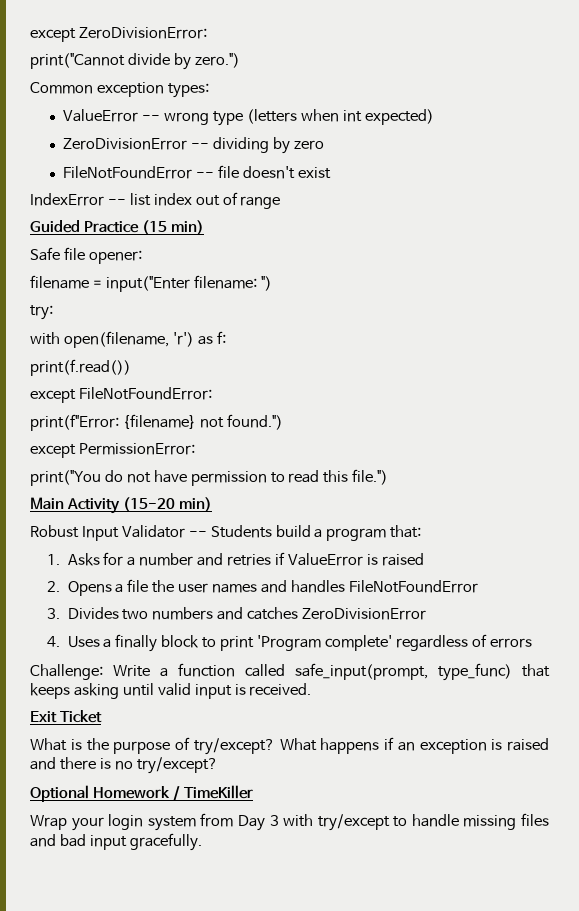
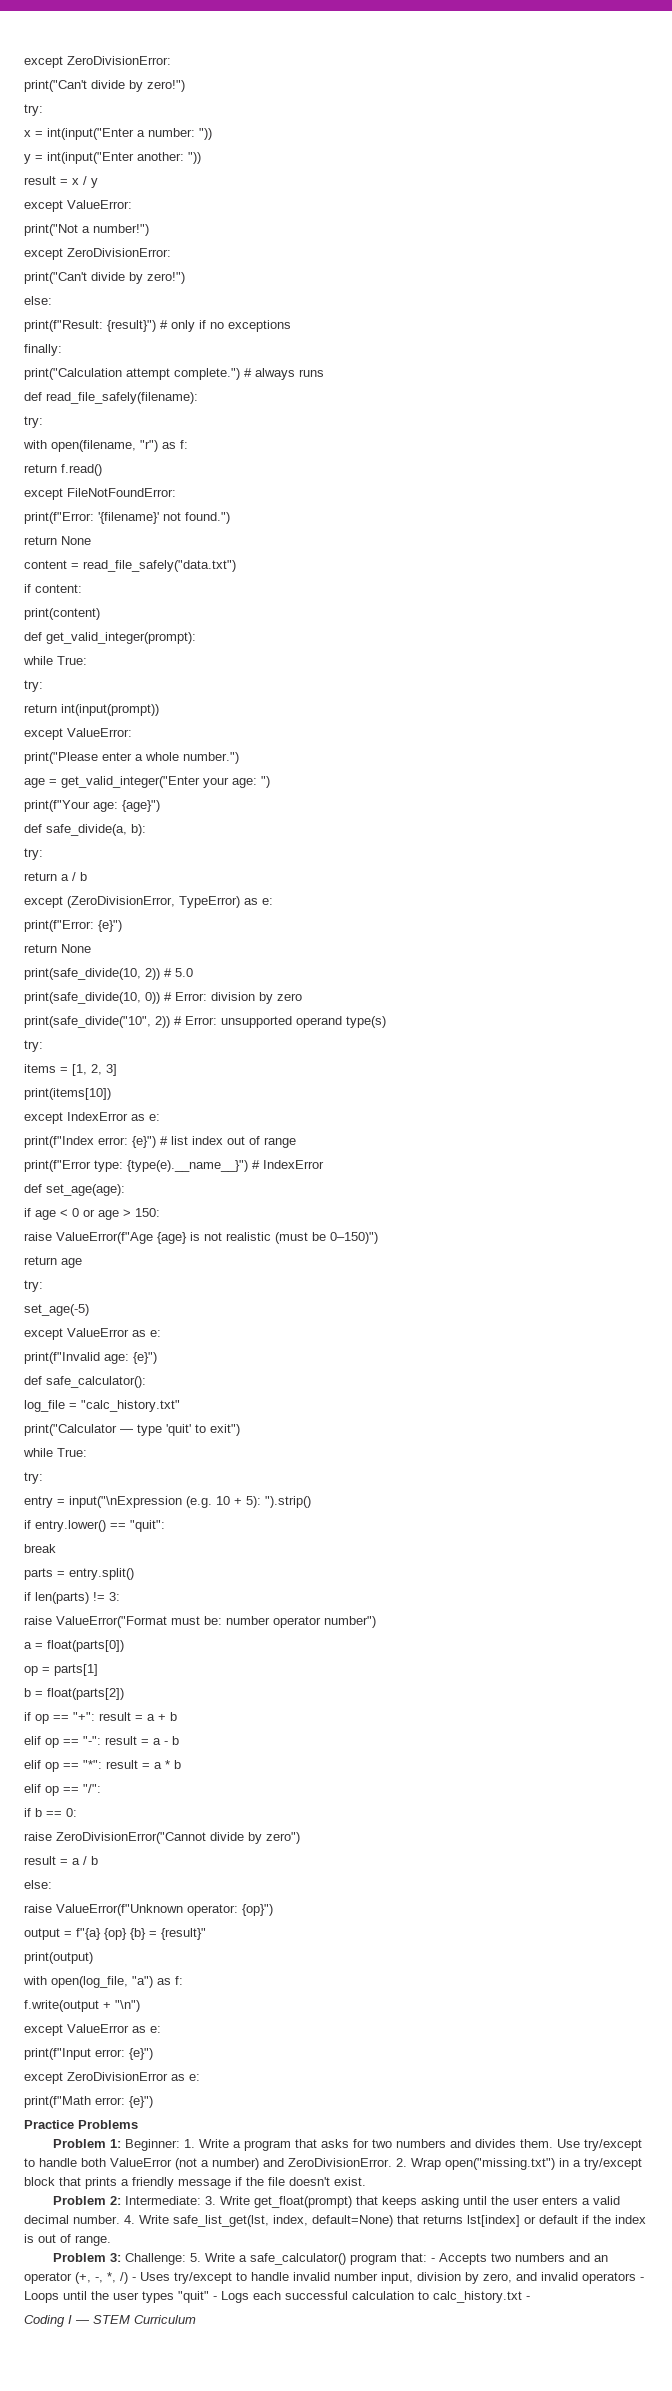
[30,27,207,42] [30,53,240,70] [30,82,209,98] [63,109,434,126] [63,137,324,154] [63,165,331,179] [30,193,126,206] except ZeroDivisionError: // print("Cannot divide by zero.") // Common exception types: // ValueError -- wrong type (letters when int expected) // ZeroDivisionError -- dividing by zero // FileNotFoundError -- file doesn't exist // IndexError -- -> [24,56,171,68] [24,80,185,92] [24,104,43,116] [24,128,212,140] [24,152,201,164] [24,176,98,188] [24,200,132,212] [24,224,149,236] [24,248,171,260] [24,272,185,284] [24,296,52,305] [24,320,291,332] [24,344,62,356] [24,368,324,380] [24,392,198,404] [24,416,43,428] [23,440,188,452] [24,464,102,476] [24,488,176,500] [24,512,230,524] [24,536,91,545] [24,560,236,572] [24,584,82,593] [24,608,100,620] [24,632,196,644] [23,656,87,665] [24,680,43,692] [24,704,159,716] [24,728,132,740] [24,752,239,764] [24,776,270,788] [24,800,160,812] [24,824,146,836] [24,848,43,860] [24,872,87,881] [24,896,273,908] [24,920,122,932] [24,944,91,953] [24,968,193,980] [24,992,302,1004] [24,1016,386,1028] [24,1040,43,1052] [24,1064,117,1076] [24,1088,111,1100] [24,1112,160,1124] [24,1136,168,1148] except ZeroDivisionError: // print("Can't divide by zero!") // try: // x = int(input("Enter a number: ")) // y = int(input("Enter another: ")) // result = x / y // except ValueError: // print("Not a number!") // except ZeroDivisionError: // print("Can't divide by zero!") // else: // print(f"Result: {result}") # only if no exceptions // finally: // print("Calculation attempt complete.") # always runs // def read_file_safely(filename): // try: // with open(filename, "r") as f: // return f.read() // except FileNotFoundError: // print(f"Error: '{filename}' not found.") // return None // content = read_file_safely("data.txt") // if content: // print(content) // def get_valid_integer(prompt): // while True: // try: // return int(input(prompt)) // except ValueError: // print("Please enter a whole number.") // age = get_valid_integer("Enter your age: ") // print(f"Your age: {age}") // def safe_divide(a, b): // try: // return a / b // except (ZeroDivisionError, TypeError) as e: // print(f"Error: {e}") // return None // print(safe_divide(10, 2)) # 5.0 // print(safe_divide(10, 0)) # Error: division by zero // print(safe_divide("10", 2)) # Error: unsupported operand type(s) // try: // items = [1, 2, 3] // print(items[10]) // except IndexError as e: // print(f"Index error: {e}") #
[30,220,204,235] [30,247,142,264] [30,275,272,292] [30,305,53,320] [30,331,226,348] [30,359,131,376] [30,387,212,403] [30,414,283,431] [30,443,195,458] [30,469,389,486] [30,497,212,514] [30,525,422,541] [47,552,424,566] [47,579,478,596] [47,607,427,620] [47,634,532,652] [30,663,550,681] [30,683,312,699] [30,710,102,723] [30,737,549,755] [30,757,218,774] [30,785,253,802] [30,813,549,831] [30,833,202,851] Guided Practice (15 min) // Safe file opener: // filename = input("Enter filename: ") // try: // with open(filename, 'r') as f: // print(f.read()) // except FileNotFoundError: // print(f"Error: {filename} not found.") // except PermissionError: // print("You do not have permission to read this file.") // Main Activity (15-20 min) // Robust Input Validator -- Students build a program that: // 1. Asks for a number and retries if ValueError is raised // 2. Opens a file the user names and handles FileNotFoundError // 3. Divides two numbers and catches ZeroDivisionError // 4. Uses a finally block to print 'Program complete' regardless of errors // Challenge: Write a function called safe_input(prompt, type_func) that keeps asking until valid input is received. // Exit Ticket // What is the purpose of try/except? What happens if an exception is raised and there is no try/except? // Optional Homework / TimeKiller // Wrap your login system from Day 3 with try/except to handle missing files and bad input gracefully. -> [24,1160,324,1172] [24,1184,125,1196] [24,1208,160,1220] [24,1232,378,1244] [24,1256,82,1268] [24,1280,43,1292] [24,1304,89,1316] [24,1328,161,1340] [24,1352,157,1364] [24,1376,146,1388] [24,1400,180,1412] [24,1424,240,1436] [23,1448,87,1457] [24,1472,43,1484] [24,1496,311,1508] [24,1520,165,1532] [24,1544,56,1553] [24,1568,134,1580] [24,1592,120,1604] [24,1616,376,1628] [24,1640,124,1652] [24,1664,98,1676] [24,1688,124,1700] [24,1712,177,1724] [24,1736,179,1748] [24,1760,181,1772] [24,1784,101,1796] [24,1808,77,1817] [24,1832,300,1844] [24,1856,98,1865] [24,1880,52,1889] [24,1904,273,1916] [24,1928,206,1940] [24,1952,93,1964] [23,1976,183,1988] [24,2000,140,2012] [24,2024,161,2036] [24,2048,153,2060] [24,2072,200,2084] [24,2096,153,2108] [24,2120,138,2129] [52,2139,642,2151] [24,2158,642,2170] [24,2177,366,2189] [52,2196,620,2208] [24,2215,646,2227] [24,2234,111,2246] [52,2253,608,2265] [24,2272,644,2284] [24,2291,530,2303] [24,2315,196,2327] print(f"Error type: {type(e).__name__}") # IndexError // def set_age(age): // if age < 0 or age > 150: // raise ValueError(f"Age {age} is not realistic (must be 0–150)") // return age // try: // set_age(-5) // except ValueError as e: // print(f"Invalid age: {e}") // def safe_calculator(): // log_file = "calc_history.txt" // print("Calculator — type 'quit' to exit") // while True: // try: // entry = input("\nExpression (e.g. 10 + 5): ").strip() // if entry.lower() == "quit": // break // parts = entry.split() // if len(parts) != 3: // raise ValueError("Format must be: number operator number") // a = float(parts[0]) // op = parts[1] // b = float(parts[2]) // if op == "+": result = a + b // elif op == "-": result = a - b // elif op == "*": result = a * b // elif op == "/": // if b == 0: // raise ZeroDivisionError("Cannot divide by zero") // result = a / b // else: // raise ValueError(f"Unknown operator: {op}") // output = f"{a} {op} {b} = {result}" // print(output) // with open(log_file, "a") as f: // f.write(output + "\n") // except ValueError as e: // print(f"Input error: {e}") // except ZeroDivisionError as e: // print(f"Math error: {e}") // Practice Problems // Problem 1: Beginner: 1. Write a program that asks for two numbers and divides them. Use try/except to handle both ValueError (not a number) and ZeroDivisionError. 2. Wrap open("missing.txt") in a try/except block that prints a friendly message if the file doesn't exist. // Problem 2: Intermediate: 3. Write get_float(prompt) that keeps asking until the user enters a valid decimal number. 4. Write safe_list_get(lst, index, default=None) that returns lst[index] or default if the index is out of range. // Problem 3: Challenge: 5. Write a safe_calculator() program that: - Accepts two numbers and an operator (+, -, *, /) - Uses try/except to handle invalid number input, division by zero, and invalid operators - Loops until the user types "quit" - Logs each successful calculation to calc_history.txt - // Coding I — STEM Curriculum

